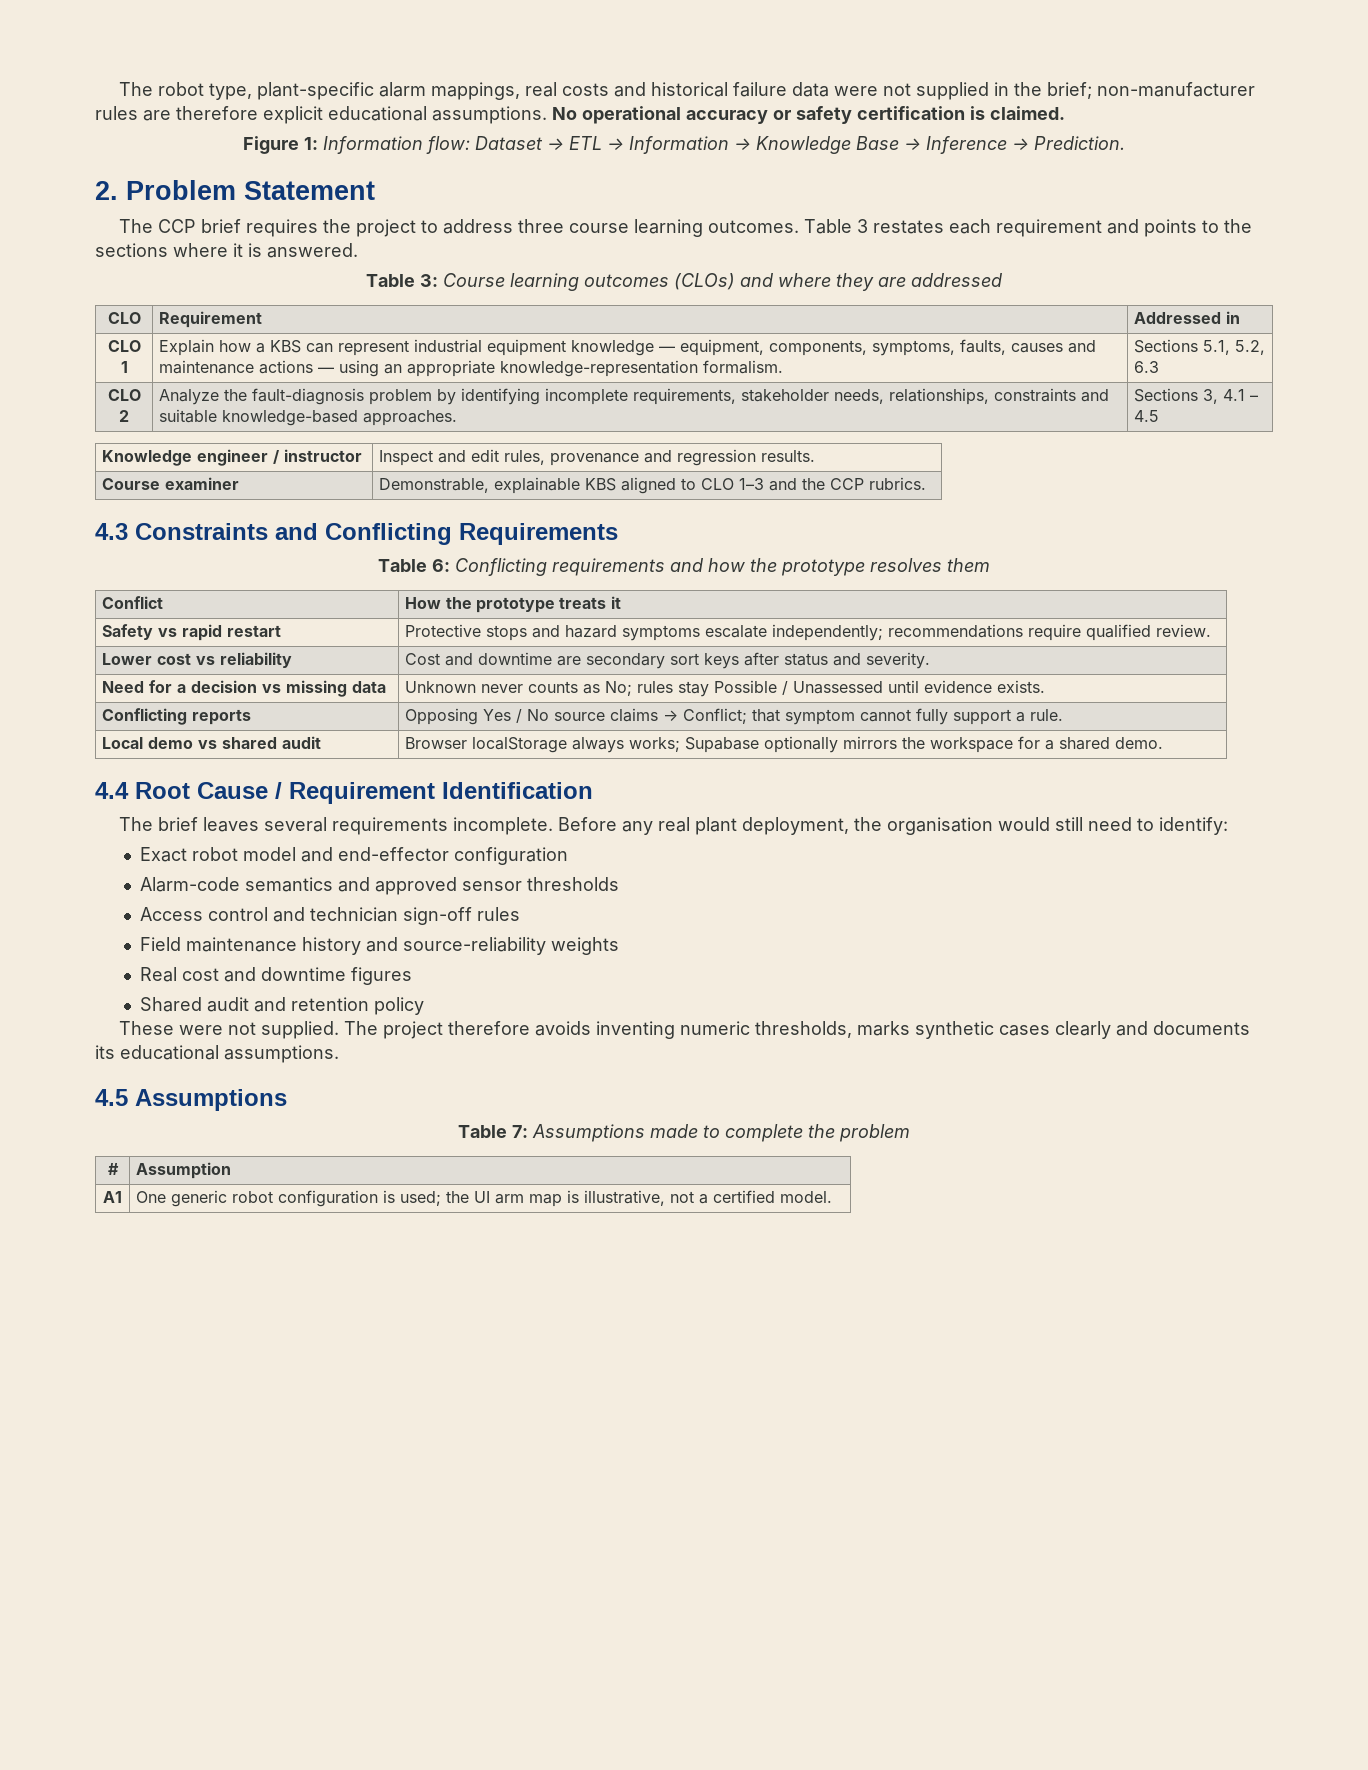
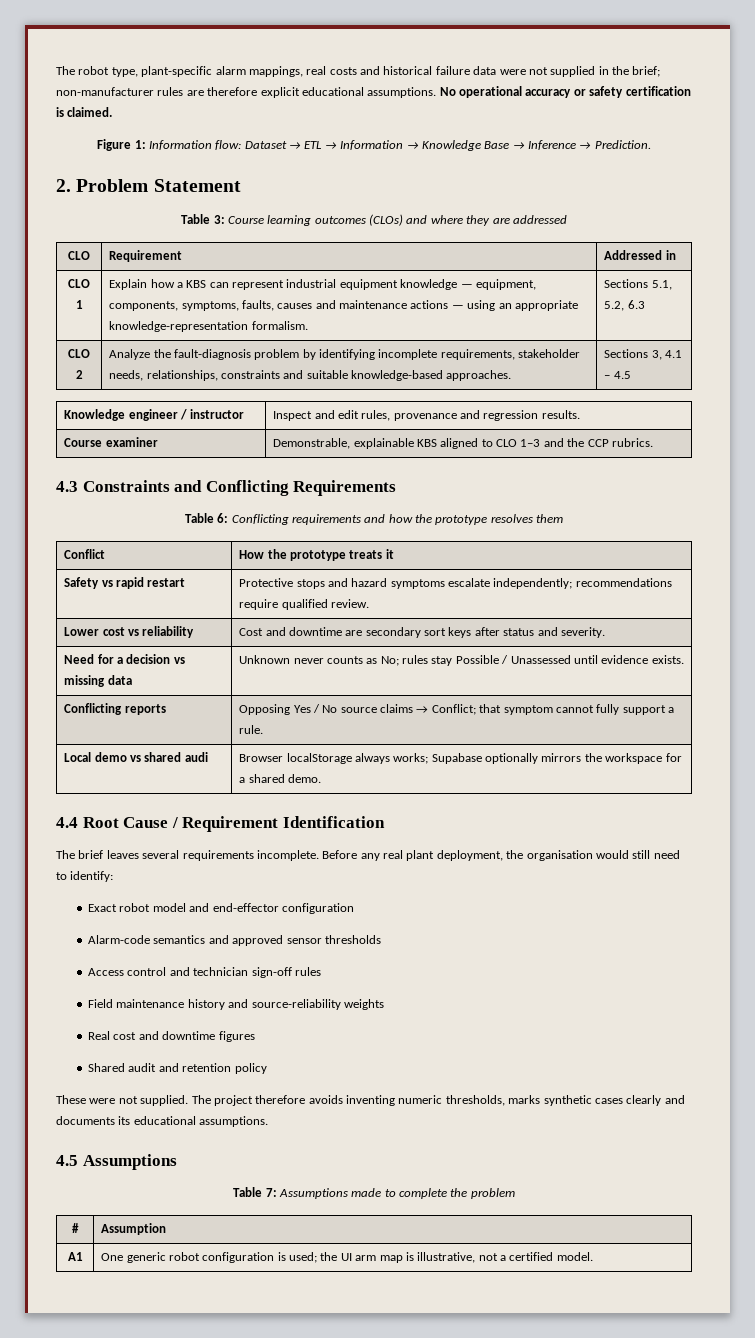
[119,219,1253,237] [95,243,358,258] // The CCP brief requires the project to address three course learning outcomes. Table 3 restates each requirement and points to the sections where it is answered. -> (241, 185) none
[282,736,322,749] audit -> [184,752,208,762] audi

